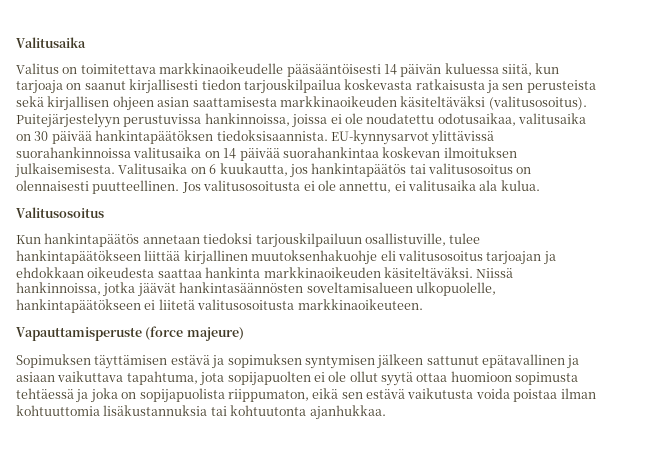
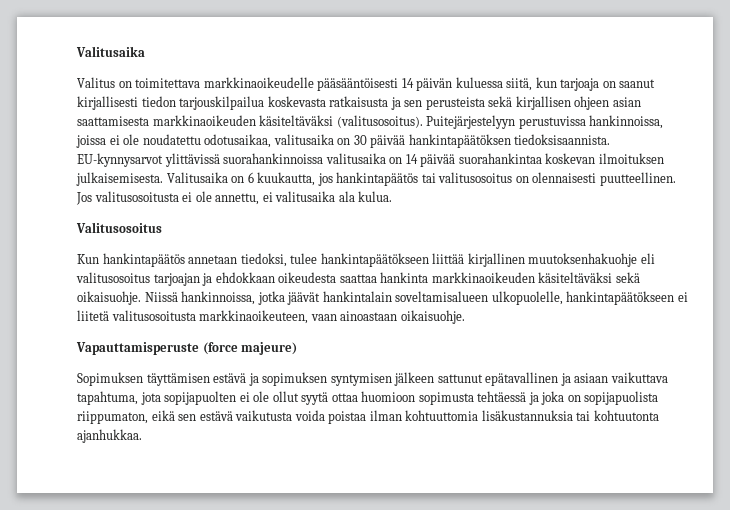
[203,233,446,248] tiedoksi tarjouskilpailuun osallistuville, -> [240,253,287,267] tiedoksi,
[383,267,473,278] käsiteltäväksi. -> [538,272,640,283] [77,291,141,305] käsiteltäväksi sekä oikaisuohje.
[179,282,304,293] hankintasäännösten -> [322,291,392,302] hankintalain
[297,299,423,310] markkinaoikeuteen. -> [199,310,465,324] markkinaoikeuteen, vaan ainoastaan oikaisuohje.

